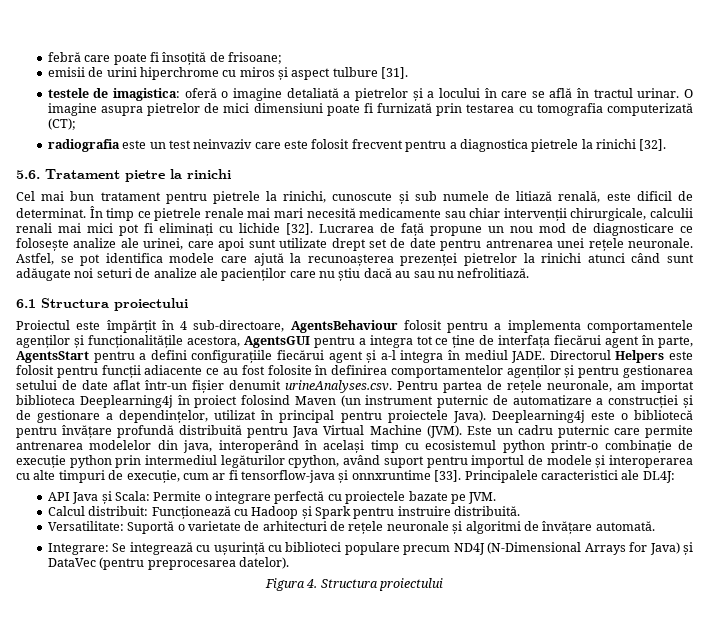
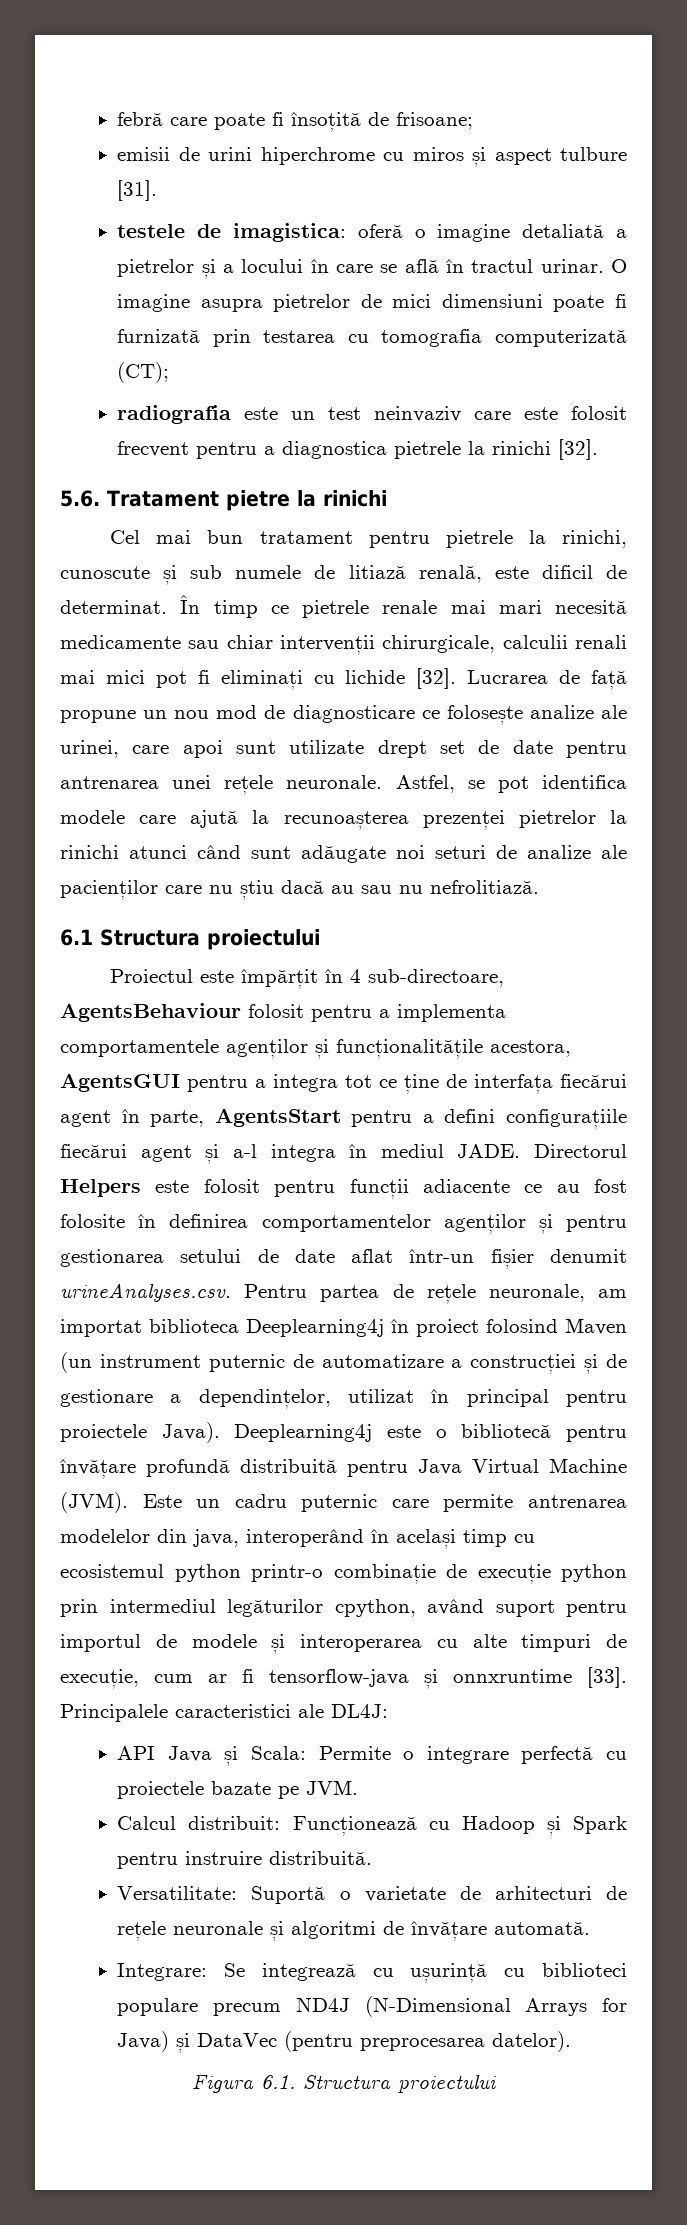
[306,579,318,588] 4. -> [261,2075,295,2089] 6.1.

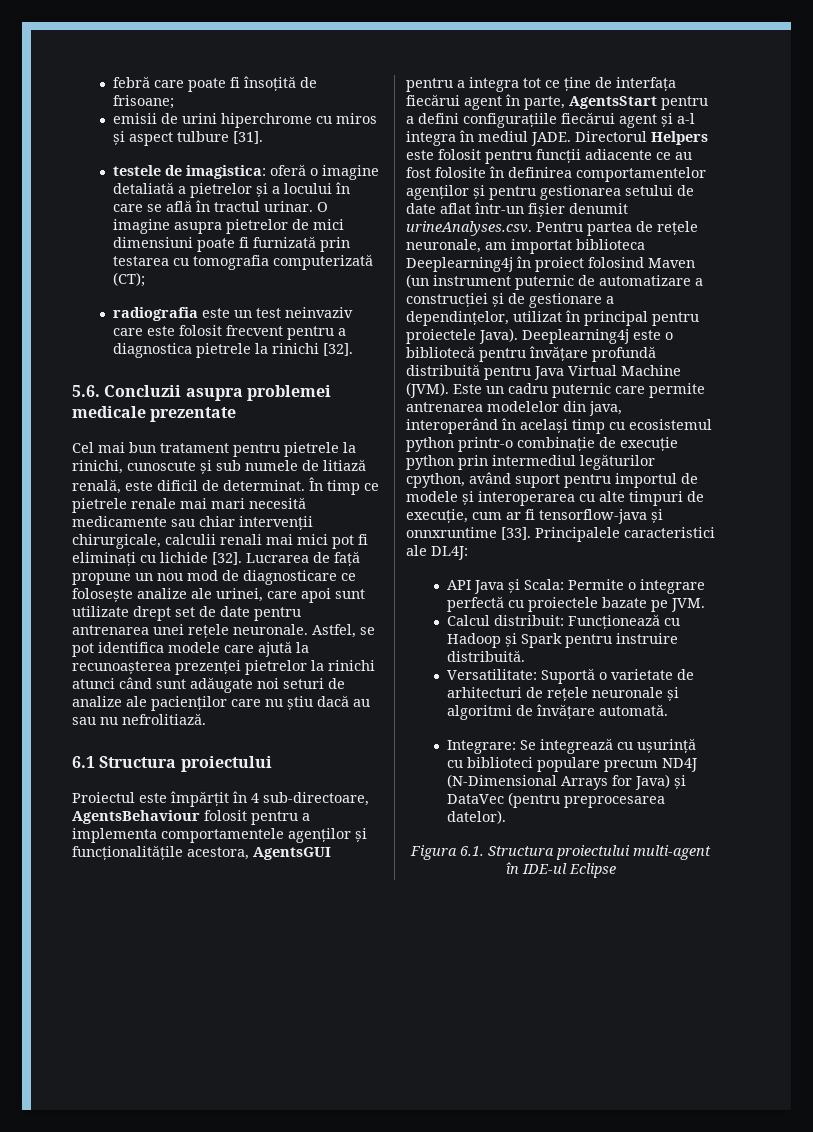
[107,490,387,511] Tratament pietre la rinichi -> [104,385,331,401] [72,406,237,422] Concluzii asupra problemei medicale prezentate
(496, 2083) none -> [633,845,711,860] [505,862,616,878] multi-agent în IDE-ul Eclipse

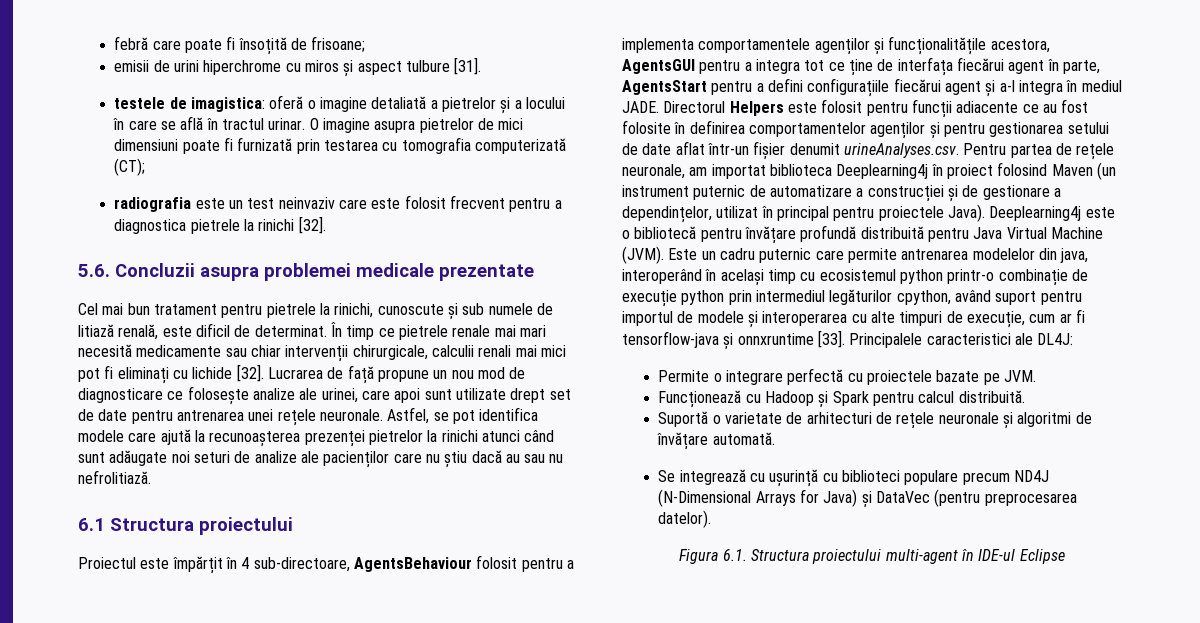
[447,579,565,594] API Java și Scala: -> (1074, 339) none
[447,615,565,626] Calcul distribuit: -> (1036, 376) none
[616,633,679,644] instruire -> [918,391,955,403] calcul
[447,669,538,680] Versatilitate: -> (1025, 396) none
[447,740,517,754] Integrare: -> (775, 438) none

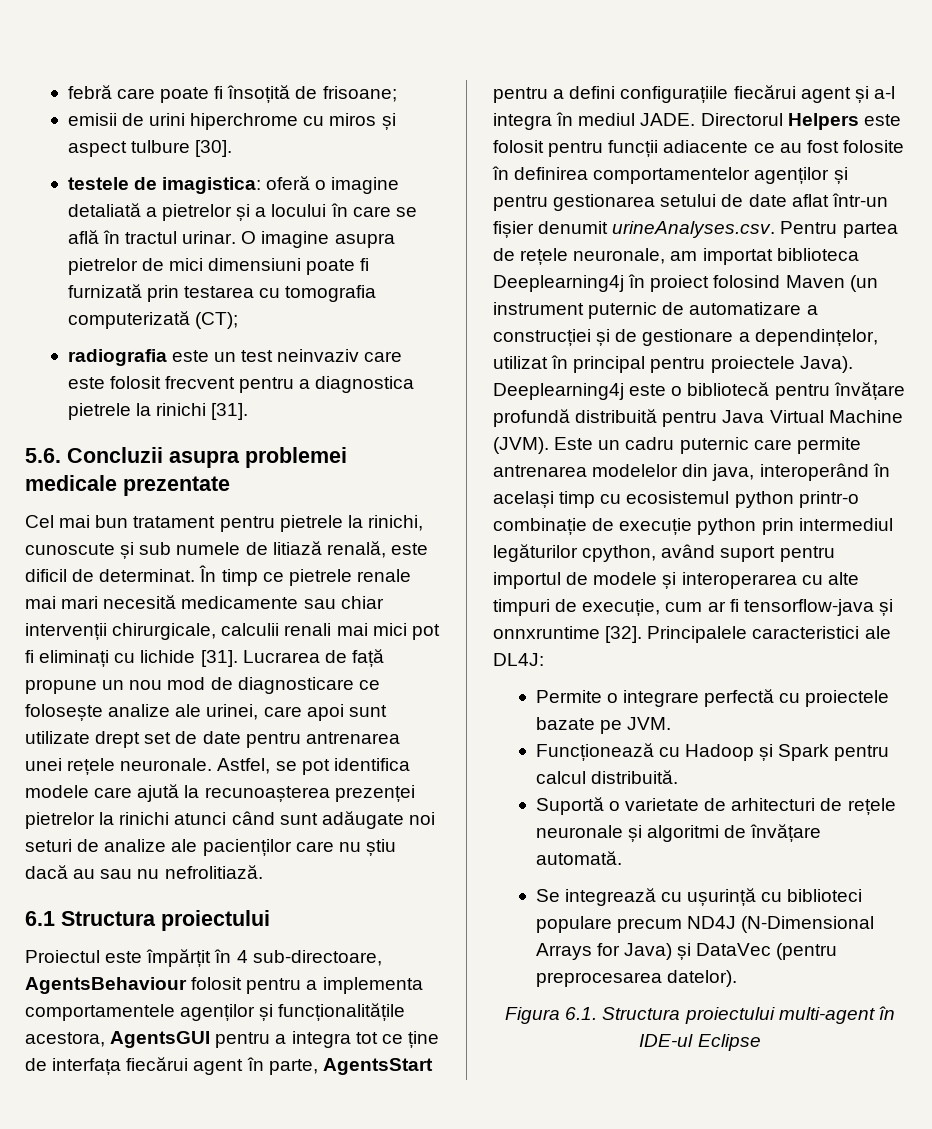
[454,57,482,75] [31]. -> [194,140,232,157] [30].
[298,216,326,234] [32]. -> [211,403,249,420] [31].
[236,364,264,382] [32]. -> [200,650,238,667] [31].
[817,330,845,348] [33]. -> [605,626,643,643] [32].

